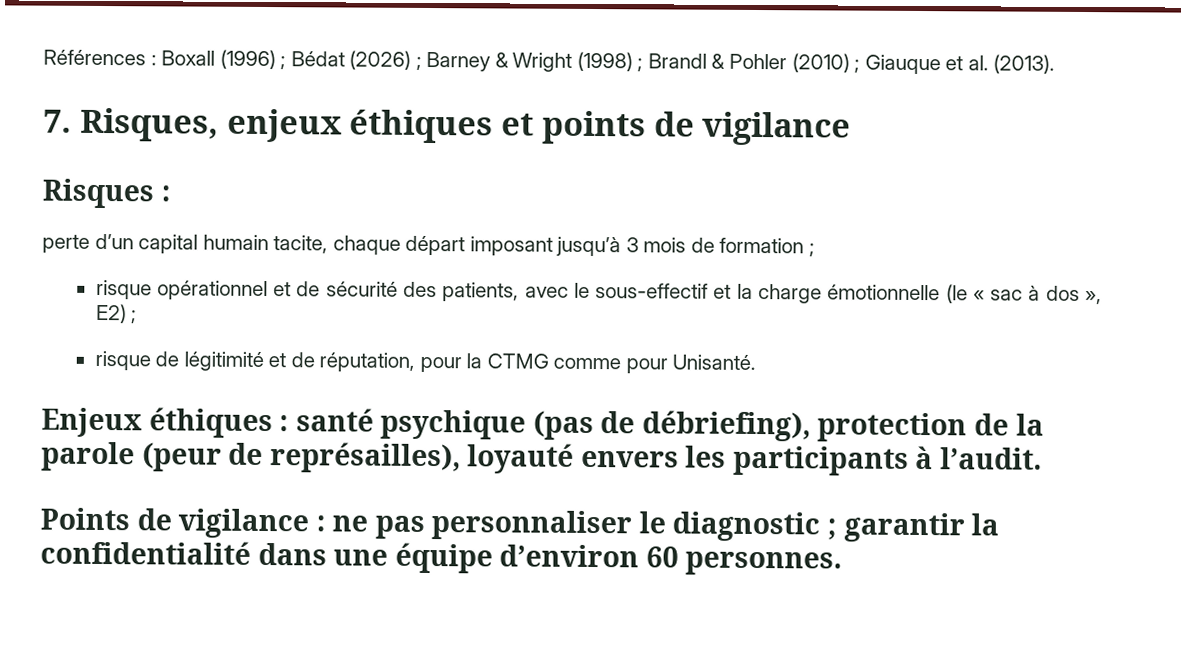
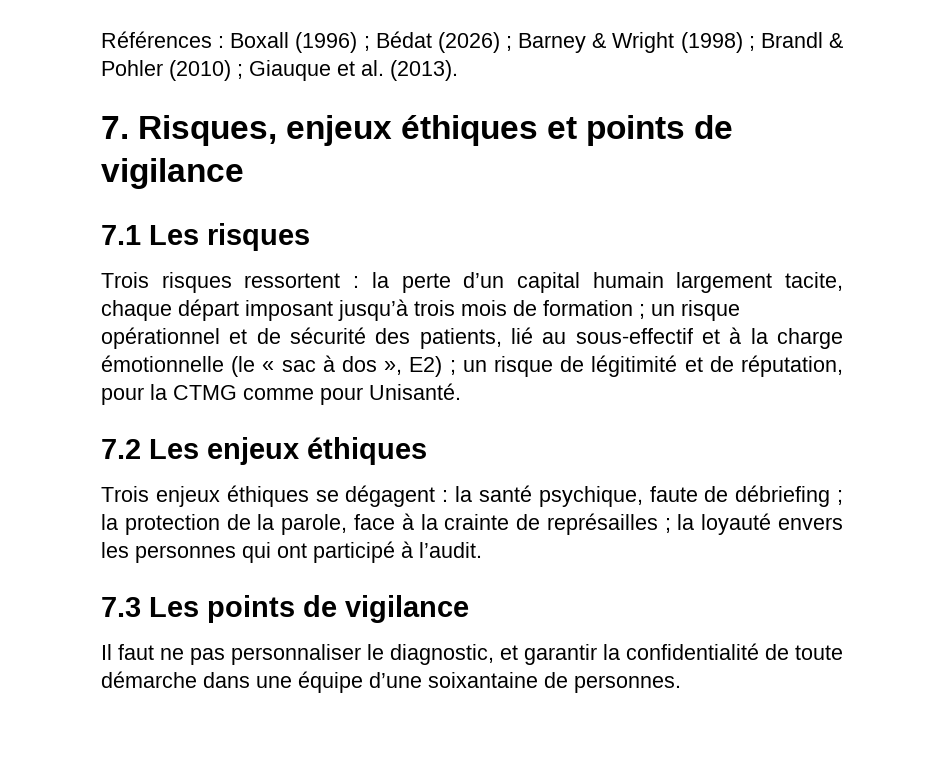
[42,178,171,209] Risques : // -> [101,223,310,251] [101,272,389,293] 7.1 Les risques // Trois risques ressortent : la
(269, 242) none -> [676,272,773,293] largement
[625,237,639,253] 3 -> [414,300,455,316] trois
(815, 250) // -> [651,304,675,316] un
[524,282,590,298] avec le -> [510,327,567,344] lié au
(732, 291) none -> [729,327,742,344] à
(138, 317) // -> [462,360,487,372] un
[41,407,1044,443] [41,441,909,476] Enjeux éthiques : santé psychique (pas de débriefing), protection de la parole (peur de représailles), loyauté envers les participants -> [101,437,427,465] [101,485,844,507] [101,513,844,535] [101,541,395,563] 7.2 Les enjeux éthiques // Trois enjeux éthiques se dégagent : la santé psychique, faute de débriefing ; la protection de la parole, face à la crainte de représailles ; la loyauté envers les personnes qui ont participé
[40,507,326,539] Points de vigilance : -> [101,595,469,623] [101,644,154,660] 7.3 Les points de vigilance // Il faut
[672,511,838,542] diagnostic ; -> [390,644,518,665] diagnostic, et
[257,542,679,574] dans une équipe d’environ 60 -> [765,644,843,660] [101,671,568,693] de toute démarche dans une équipe d’une soixantaine de

